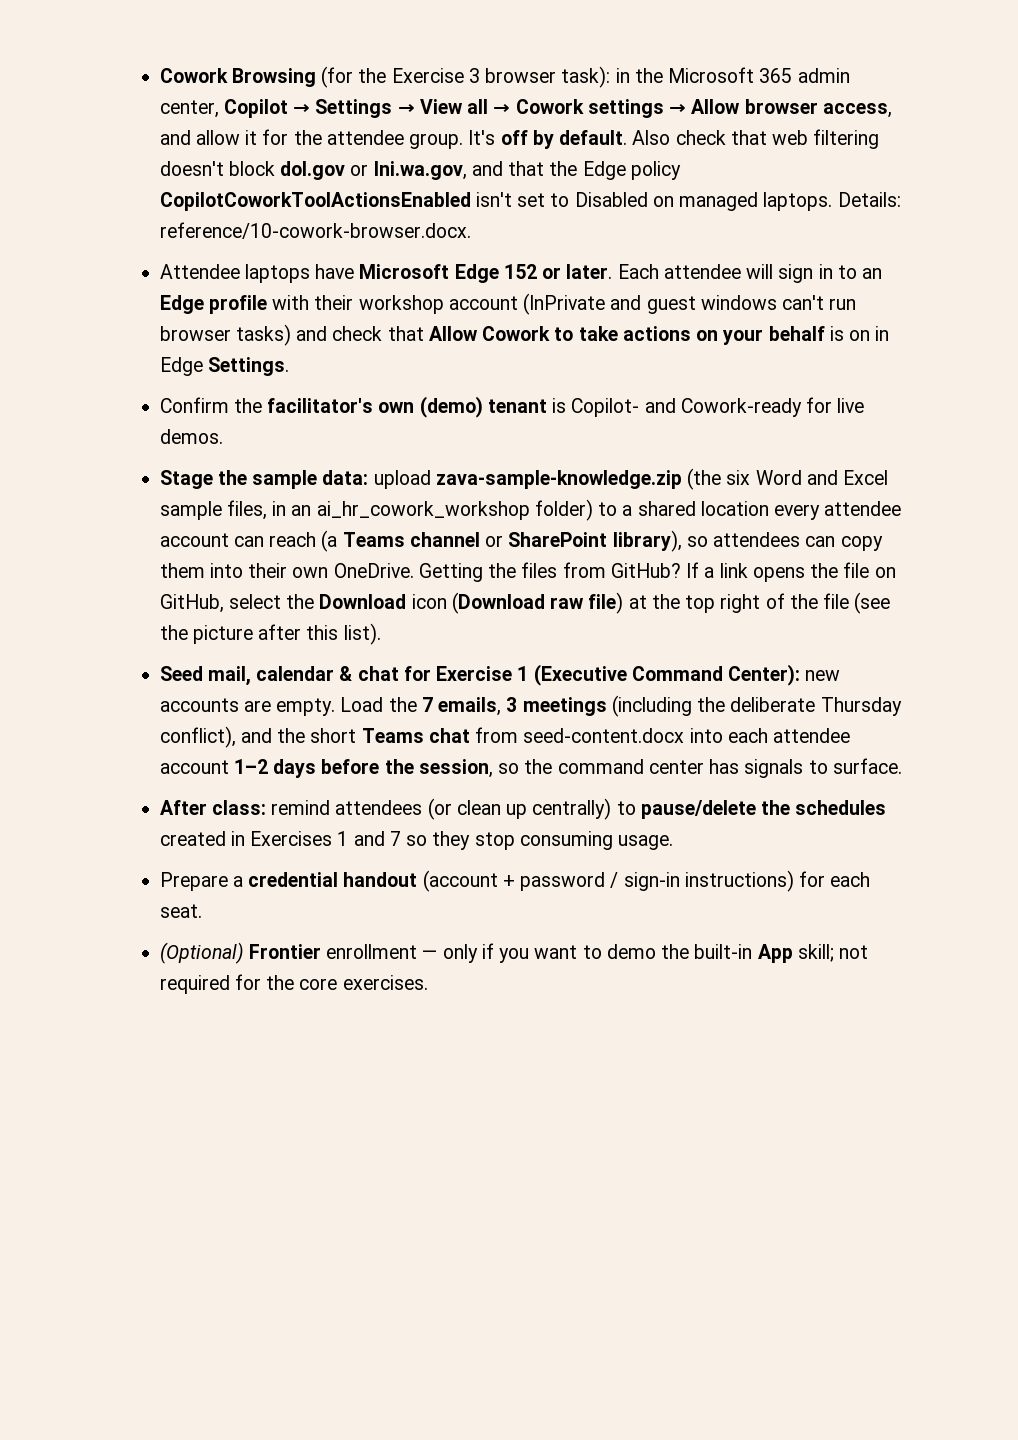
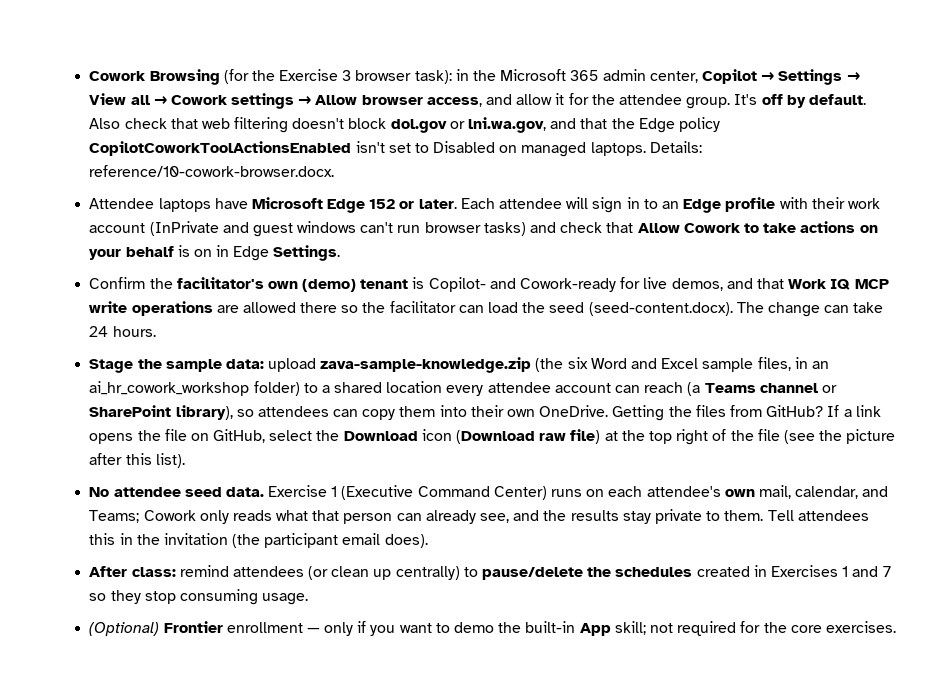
[358,295,444,314] workshop -> [847,198,880,209] work
[159,429,223,444] demos. -> [671,278,889,291] [89,301,884,317] [89,326,156,337] demos, and that Work IQ MCP write operations are allowed there so the facilitator can load the seed (seed-content.docx). The change can take 24 hours.
[159,664,841,686] [159,695,902,717] [159,726,851,748] [159,758,902,778] Seed mail, calendar & chat for Exercise 1 (Executive Command Center): new accounts are empty. Load the 7 emails, 3 meetings (including the deliberate Thursday conflict), and the short Teams chat from seed-content.docx into each attendee account 1–2 days before the session, so the command center has signals to surface. -> [89,485,889,500] [89,509,869,524] [89,533,428,548] No attendee seed data. Exercise 1 (Executive Command Center) runs on each attendee's own mail, calendar, and Teams; Cowork only reads what that person can already see, and the results stay private to them. Tell attendees this in the invitation (the participant email does).
[159,870,871,892] [159,904,202,918] // Prepare a credential handout (account + password / sign-in instructions) for each seat. -> (309, 599) none

